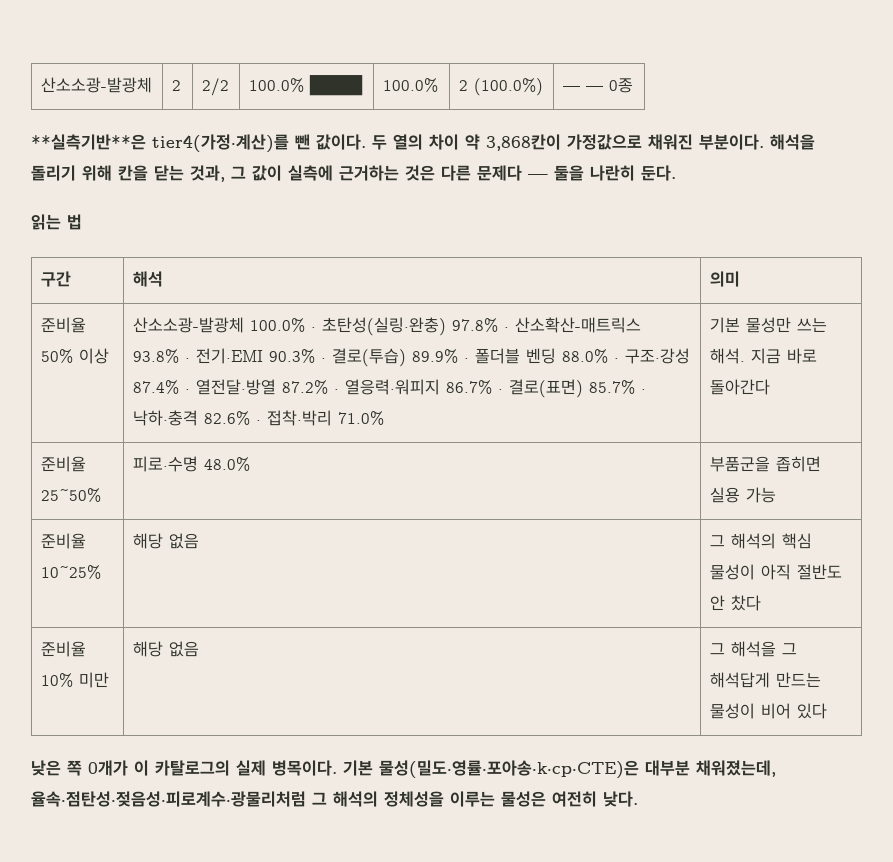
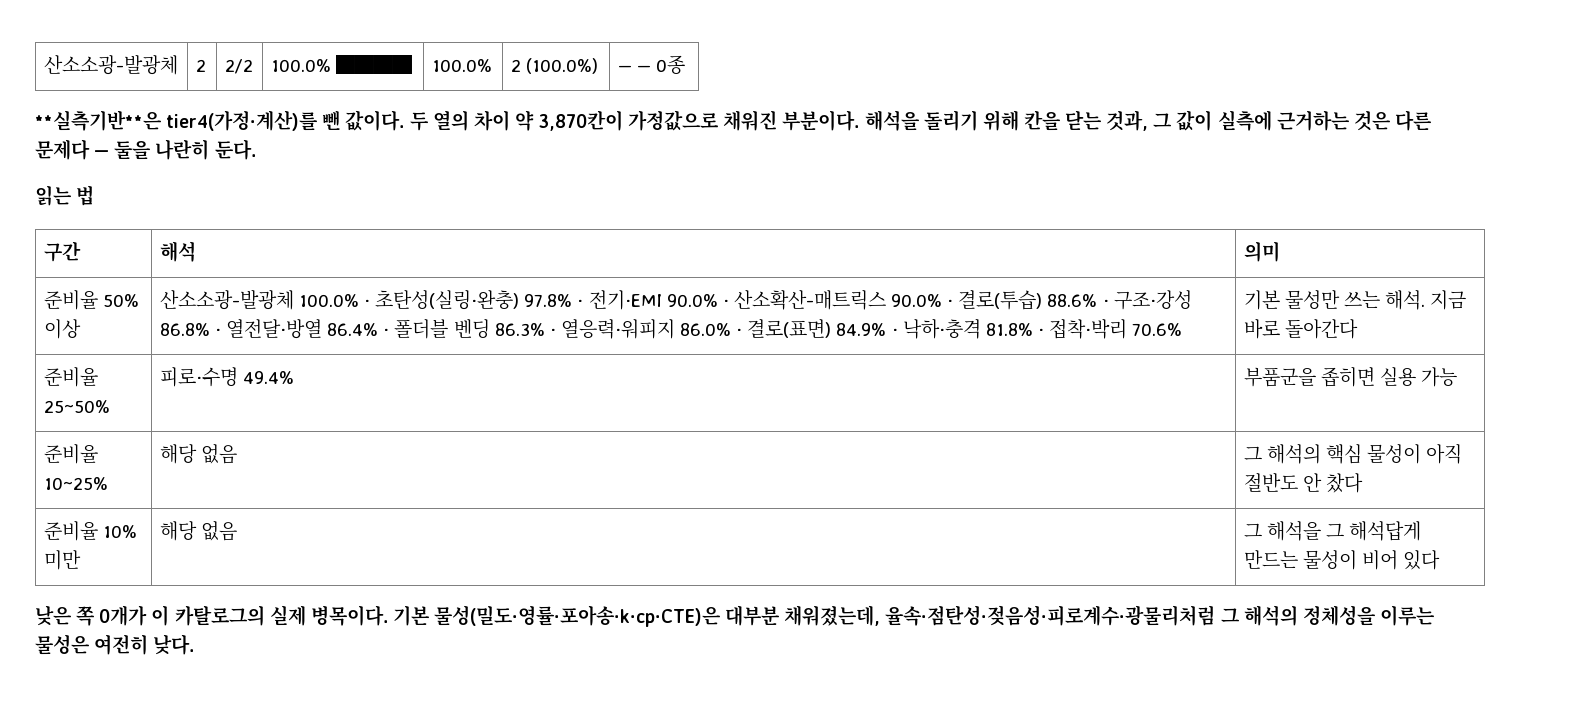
[486,134,561,151] 3,868칸이 -> [538,110,624,131] 3,870칸이
[514,317,641,333] [132,348,690,367] [132,379,328,395] 산소확산-매트릭스 93.8% · 전기·EMI 90.3% · 결로(투습) 89.9% · 폴더블 벤딩 88.0% · 구조·강성 87.4% · 열전달·방열 87.2% -> [588,290,1192,310] [159,319,545,339] 전기·EMI 90.0% · 산소확산-매트릭스 90.0% · 결로(투습) 88.6% · 구조·강성 86.8% · 열전달·방열 86.4% · 폴더블 벤딩 86.3%
[445,380,492,394] 86.7% -> [680,323,732,336] 86.0%
[588,380,635,394] 85.7% -> [836,323,887,336] 84.9%
[203,411,250,425] 82.6% -> [985,323,1033,336] 81.8%
[337,411,384,425] 71.0% -> [1132,323,1183,336] 70.6%
[203,457,250,471] 48.0% -> [242,371,294,384] 49.4%

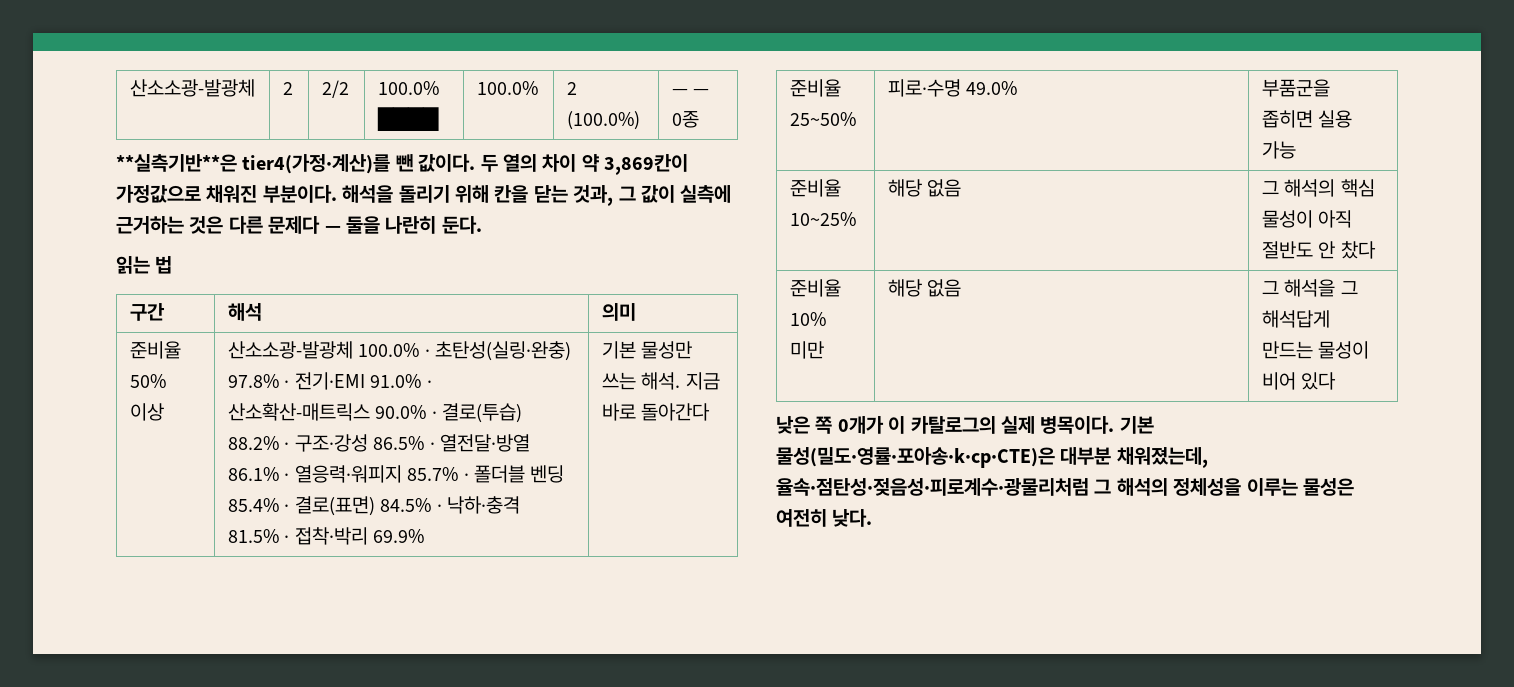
[538,110,624,131] 3,870칸이 -> [604,154,689,175] 3,869칸이
[666,294,718,307] 90.0% -> [370,374,422,388] 91.0%
[1047,294,1098,307] 88.6% -> [227,436,279,450] 88.2%
[159,323,210,336] 86.8% -> [373,436,425,450] 86.5%
[327,319,732,339] 86.4% · 폴더블 벤딩 86.3% · 열응력·워피지 86.0% -> [227,465,565,483] [227,498,279,512] 86.1% · 열응력·워피지 85.7% · 폴더블 벤딩 85.4%
[836,323,887,336] 84.9% -> [380,498,432,512] 84.5%
[985,323,1033,336] 81.8% -> [227,529,279,543] 81.5%
[1132,323,1183,336] 70.6% -> [373,529,425,543] 69.9%
[242,371,294,384] 49.4% -> [966,81,1018,95] 49.0%

